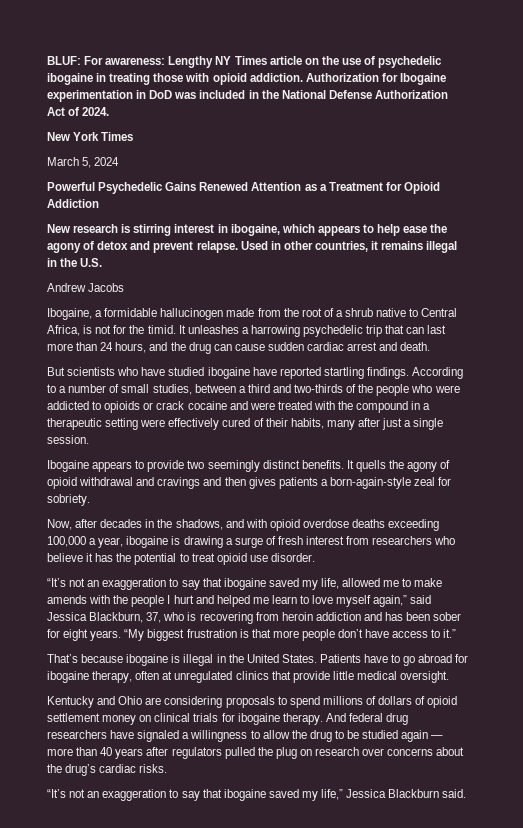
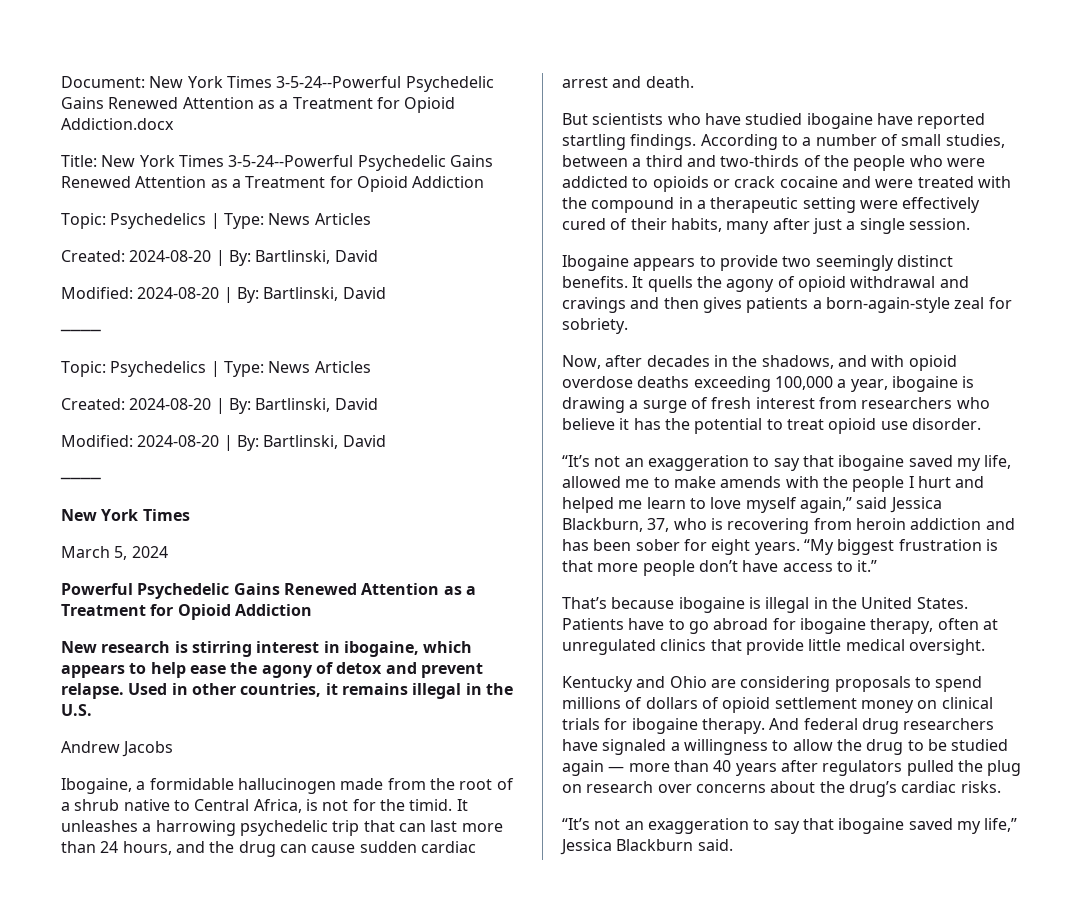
[47,56,443,68] [47,73,446,85] [47,90,448,102] [47,107,110,116] BLUF: For awareness: Lengthy NY Times article on the use of psychedelic ibogaine in treating those with opioid addiction. Authorization for Ibogaine experimentation in DoD was included in the National Defense Authorization Act of 2024. -> [61,76,494,92] [61,97,456,113] [61,118,174,130] [61,155,493,171] [61,176,485,192] [61,213,371,229] [61,250,378,266] [61,287,386,303] [60,329,101,336] [61,361,371,377] [61,398,378,414] [61,435,386,451] [60,477,101,484] Document: New York Times 3-5-24--Powerful Psychedelic Gains Renewed Attention as a Treatment for Opioid Addiction.docx // Title: New York Times 3-5-24--Powerful Psychedelic Gains Renewed Attention as a Treatment for Opioid Addiction // Topic: Psychedelics | Type: News Articles // Created: 2024-08-20 | By: Bartlinski, David // Modified: 2024-08-20 | By: Bartlinski, David // ──── // Topic: Psychedelics | Type: News Articles // Created: 2024-08-20 | By: Bartlinski, David // Modified: 2024-08-20 | By: Bartlinski, David // ────

